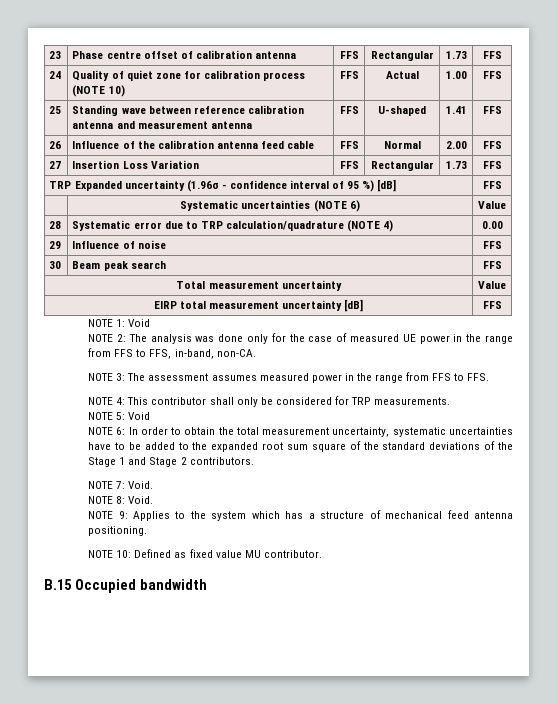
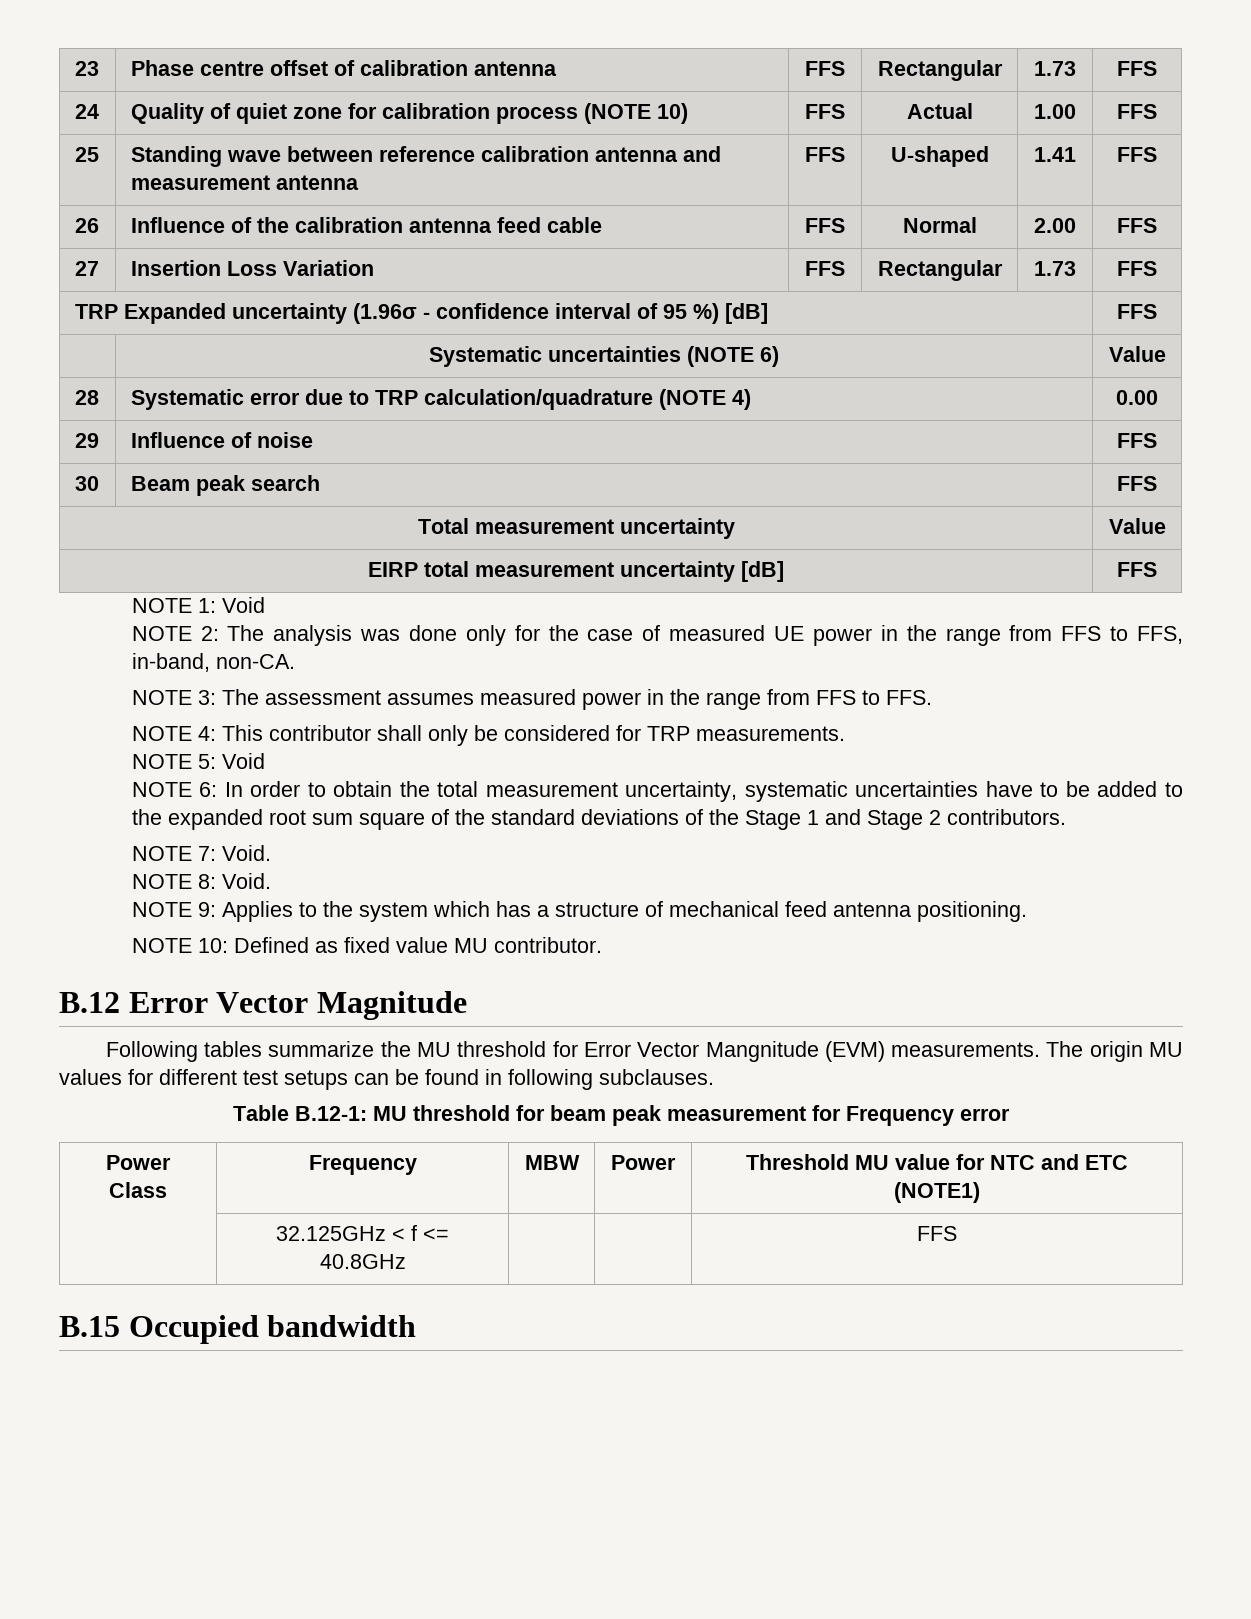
(322, 554) none -> [59,991,467,1020] [105,1041,1184,1062] [59,1069,714,1090] [233,1105,1010,1126] [106,1155,171,1170] [109,1182,167,1198] [308,1155,417,1175] [524,1155,580,1170] [611,1155,676,1170] [746,1154,1128,1170] [894,1182,980,1203] [276,1225,449,1241] [319,1254,406,1269] [917,1226,957,1241] // B.12 Error Vector Magnitude // Following tables summarize the MU threshold for Error Vector Mangnitude (EVM) measurements. The origin MU values for different test setups can be found in following subclauses. // Table B.12-1: MU threshold for beam peak measurement for Frequency error // Power Class | Frequency | MBW | Power | Threshold MU value for NTC and ETC (NOTE1) // | 32.125GHz < f <= 40.8GHz | | | FFS

